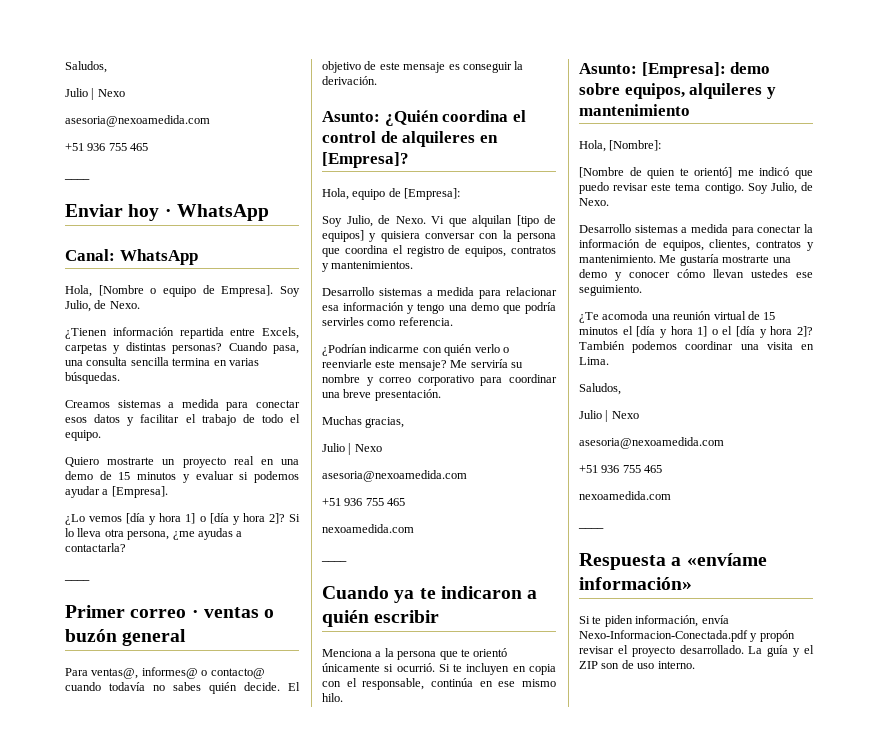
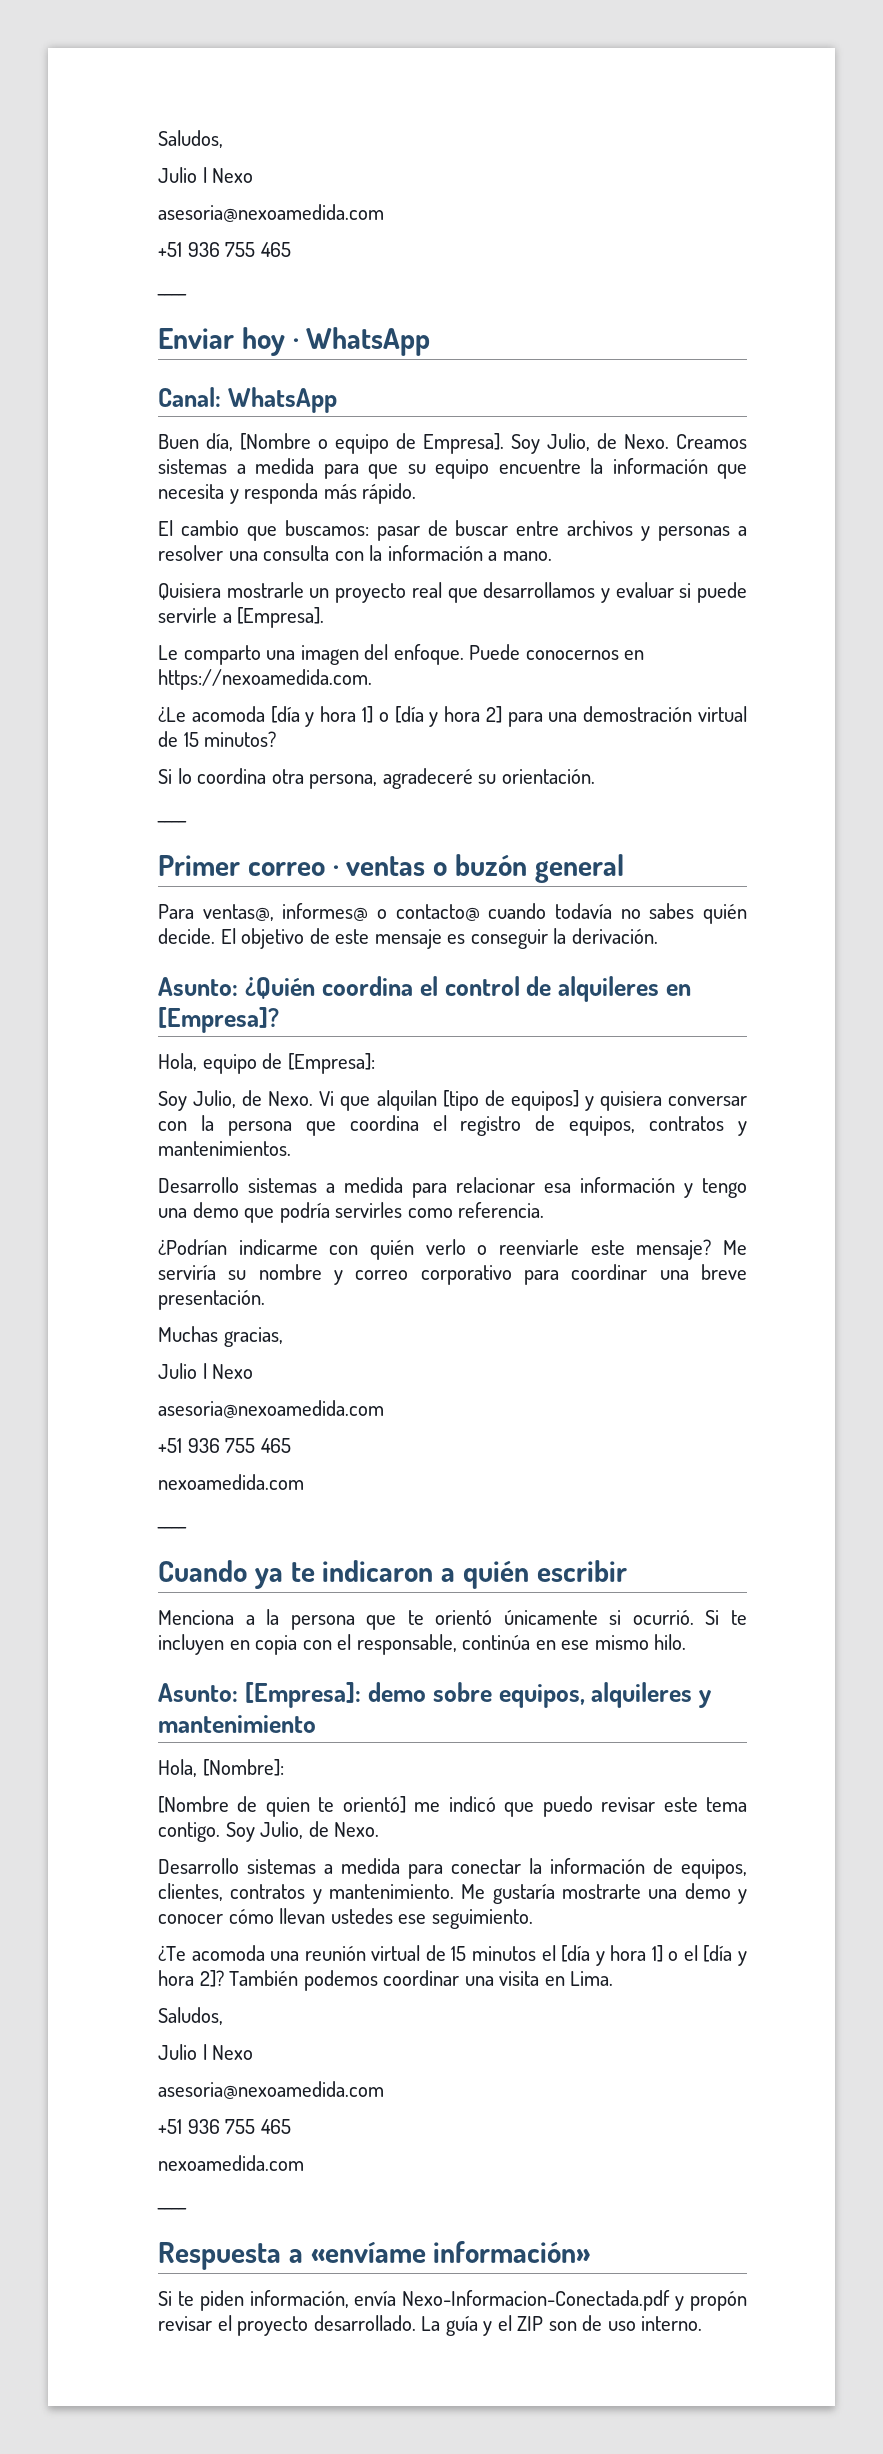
[65,285,92,297] Hola, -> [158,433,233,451] Buen día,
[65,327,299,339] [65,342,299,354] [65,357,259,366] [65,372,120,384] // ¿Tienen información repartida entre Excels, carpetas y distintas personas? Cuando pasa, una consulta sencilla termina en varias búsquedas. // -> (669, 441) none
[255,400,300,408] [65,414,300,426] [65,430,101,441] [65,456,299,468] [65,471,177,480] conectar esos datos y facilitar el trabajo de todo el equipo. // Quiero mostrarte un proyecto real en una demo de 15 minutos -> [368,458,747,479] [158,483,417,504] [158,520,748,541] [158,545,552,561] [158,582,596,603] que su equipo encuentre la información que necesita y responda más rápido. // El cambio que buscamos: pasar de buscar entre archivos y personas a resolver una consulta con la información a mano. // Quisiera mostrarle un proyecto real que desarrollamos
[254,471,299,483] [65,486,100,498] podemos ayudar -> [697,582,747,603] [158,607,217,623] puede servirle
[65,514,123,525] ¿Lo vemos -> [158,644,645,665] [158,669,372,690] [158,706,265,722] Le comparto una imagen del enfoque. Puede conocernos en https://nexoamedida.com. // ¿Le acomoda
[268,513,285,524] 2]? -> [485,706,747,727] [158,731,277,747] 2] para una demostración virtual de 15 minutos? //
[77,528,102,537] lleva -> [197,768,267,784] coordina
[172,528,243,540] [65,543,126,552] ¿me ayudas a contactarla? -> [382,768,595,789] agradeceré su orientación.

